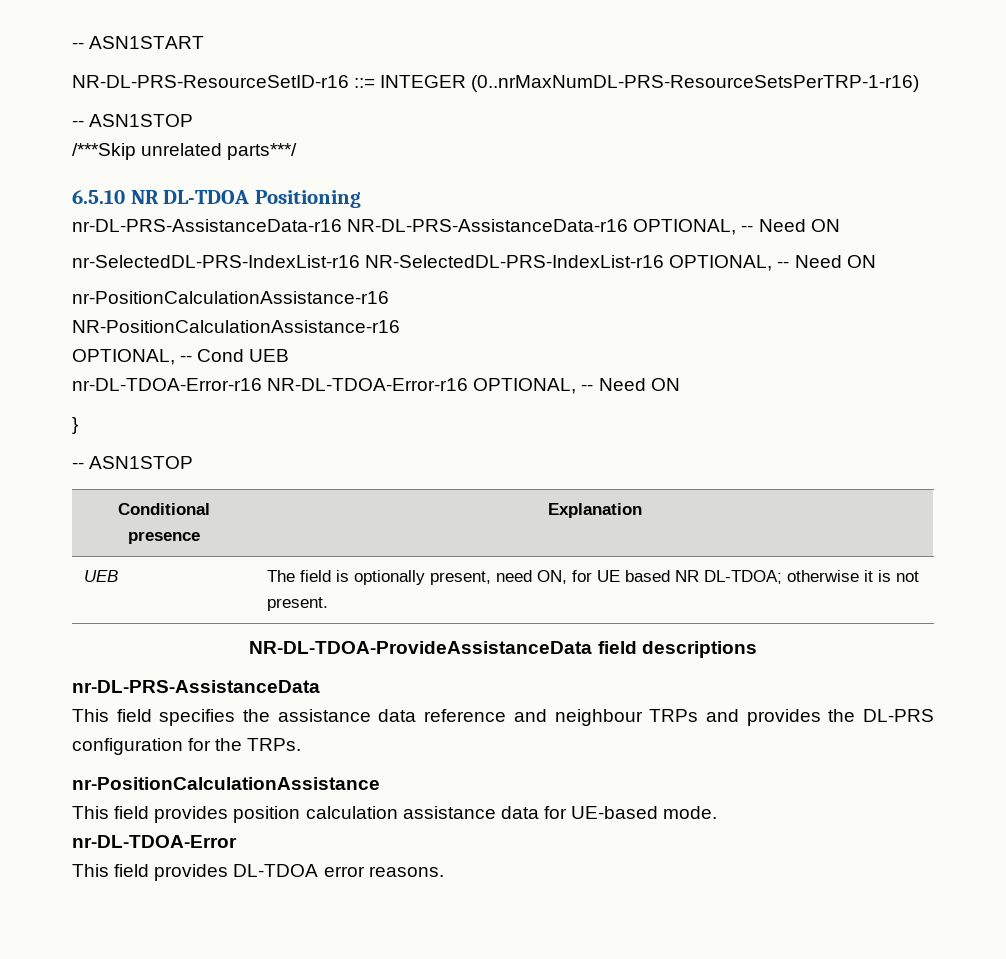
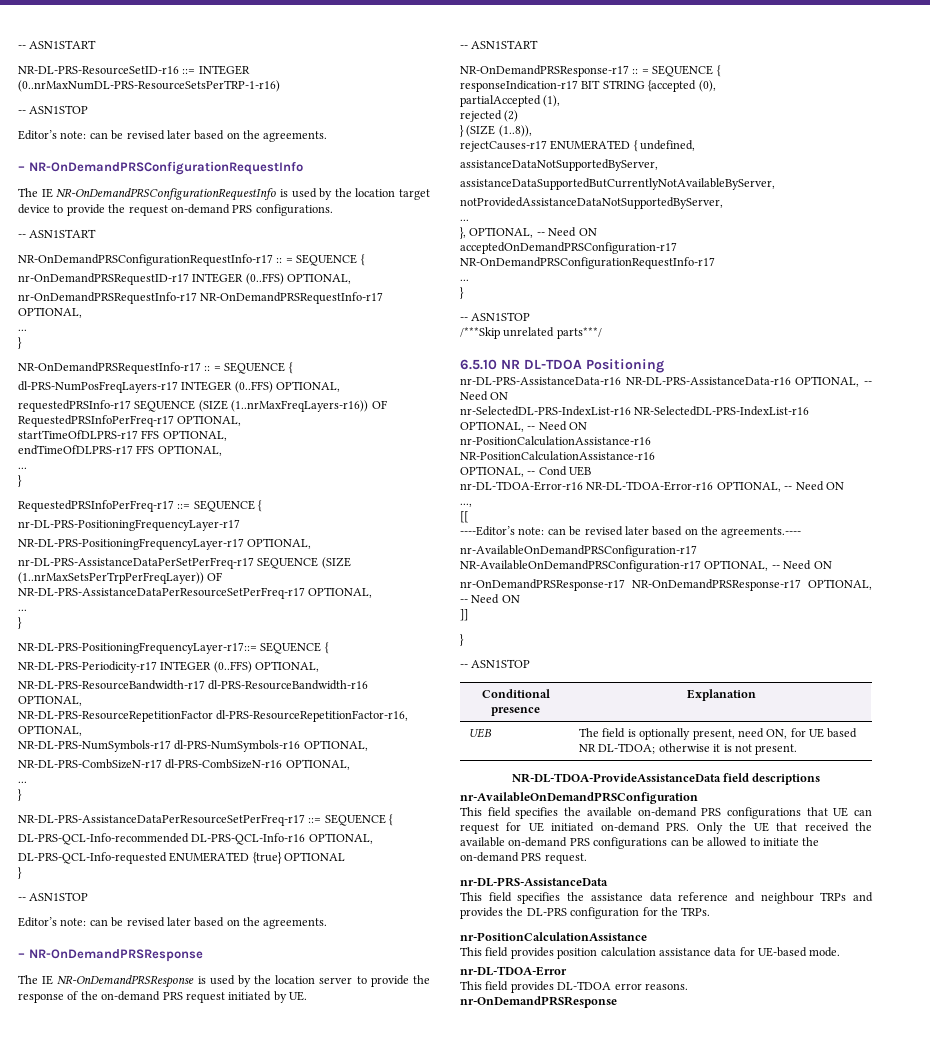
(194, 120) none -> [18,130,328,142] [18,161,303,175] [18,188,430,201] [18,204,333,216] [18,229,97,238] [18,254,365,266] [18,273,352,285] [18,292,384,304] [18,307,82,318] [18,329,27,331] [18,337,22,349] [18,362,293,374] [18,381,341,393] [18,400,387,412] [18,415,242,427] [18,430,227,441] [18,445,222,456] [18,467,27,469] [18,475,22,487] [18,500,263,512] [18,519,240,531] [18,538,312,550] [18,557,351,569] [18,572,223,584] [18,587,373,599] [18,609,27,611] [18,617,22,629] [18,642,329,654] [18,661,320,673] [18,680,369,690] [18,695,82,706] [18,710,409,722] [18,725,82,736] [18,740,368,752] [18,759,350,770] [18,781,27,783] [18,789,22,801] [18,814,394,826] [18,833,373,845] [18,852,346,864] [18,867,22,879] [18,892,89,901] [18,917,328,929] [18,949,203,962] [18,975,431,988] [18,991,307,1003] [460,40,539,49] [460,65,721,77] [460,80,716,92] [460,95,561,107] [460,110,519,122] [460,125,532,137] [460,140,696,152] [460,159,658,171] [460,178,775,190] [460,197,723,209] [460,219,469,221] [460,227,597,239] [460,242,677,254] [460,257,715,269] [460,279,469,281] [460,287,464,299] [460,312,531,321] // Editor’s note: can be revised later based on the agreements. // – NR-OnDemandPRSConfigurationRequestInfo // The IE NR-OnDemandPRSConfigurationRequestInfo is used by the location target device to provide the request on-demand PRS configurations. // -- ASN1START // NR-OnDemandPRSConfigurationRequestInfo-r17 :: = SEQUENCE { // nr-OnDemandPRSRequestID-r17 INTEGER (0..FFS) OPTIONAL, // nr-OnDemandPRSRequestInfo-r17 NR-OnDemandPRSRequestInfo-r17 OPTIONAL, // ... // } // NR-OnDemandPRSRequestInfo-r17 :: = SEQUENCE { // dl-PRS-NumPosFreqLayers-r17 INTEGER (0..FFS) OPTIONAL, // requestedPRSInfo-r17 SEQUENCE (SIZE (1..nrMaxFreqLayers-r16)) OF RequestedPRSInfoPerFreq-r17 OPTIONAL, // startTimeOfDLPRS-r17 FFS OPTIONAL, // endTimeOfDLPRS-r17 FFS OPTIONAL, // ... // } // RequestedPRSInfoPerFreq-r17 ::= SEQUENCE { // nr-DL-PRS-PositioningFrequencyLayer-r17 // NR-DL-PRS-PositioningFrequencyLayer-r17 OPTIONAL, // nr-DL-PRS-AssistanceDataPerSetPerFreq-r17 SEQUENCE (SIZE (1..nrMaxSetsPerTrpPerFreqLayer)) OF NR-DL-PRS-AssistanceDataPerResourceSetPerFreq-r17 OPTIONAL, // ... // } // NR-DL-PRS-PositioningFrequencyLayer-r17::= SEQUENCE { // NR-DL-PRS-Periodicity-r17 INTEGER (0..FFS) OPTIONAL, // NR-DL-PRS-ResourceBandwidth-r17 dl-PRS-ResourceBandwidth-r16 OPTIONAL, // NR-DL-PRS-ResourceRepetitionFactor dl-PRS-ResourceRepetitionFactor-r16, OPTIONAL, // NR-DL-PRS-NumSymbols-r17 dl-PRS-NumSymbols-r16 OPTIONAL, // NR-DL-PRS-CombSizeN-r17 dl-PRS-CombSizeN-r16 OPTIONAL, // ... // } // NR-DL-PRS-AssistanceDataPerResourceSetPerFreq-r17 ::= SEQUENCE { // DL-PRS-QCL-Info-recommended DL-PRS-QCL-Info-r16 OPTIONAL, // DL-PRS-QCL-Info-requested ENUMERATED {true} OPTIONAL // } // -- ASN1STOP // Editor’s note: can be revised later based on the agreements. // – NR-OnDemandPRSResponse // The IE NR-OnDemandPRSResponse is used by the location server to provide the response of the on-demand PRS request initiated by UE. // -- ASN1START // NR-OnDemandPRSResponse-r17 :: = SEQUENCE { // responseIndication-r17 BIT STRING {accepted (0), // partialAccepted (1), // rejected (2) // } (SIZE (1..8)), // rejectCauses-r17 ENUMERATED { undefined, // assistanceDataNotSupportedByServer, // assistanceDataSupportedButCurrentlyNotAvailableByServer, // notProvidedAssistanceDataNotSupportedByServer, // ... // }, OPTIONAL, -- Need ON // acceptedOnDemandPRSConfiguration-r17 NR-OnDemandPRSConfigurationRequestInfo-r17 // ... // } // -- ASN1STOP
(680, 384) none -> [460,503,472,507] [460,511,469,523] [460,526,802,538] [460,545,697,557] [460,560,832,572] [460,579,872,591] [460,594,520,604] [460,609,468,621] // ..., // [[ // ----Editor’s note: can be revised later based on the agreements.---- // nr-AvailableOnDemandPRSConfiguration-r17 NR-AvailableOnDemandPRSConfiguration-r17 OPTIONAL, -- Need ON // nr-OnDemandPRSResponse-r17 NR-OnDemandPRSResponse-r17 OPTIONAL, -- Need ON // ]]
(757, 649) none -> [460,792,698,804] [460,807,872,819] [460,822,872,834] [460,837,820,849] [460,852,587,864] // nr-AvailableOnDemandPRSConfiguration // This field specifies the available on-demand PRS configurations that UE can request for UE initiated on-demand PRS. Only the UE that received the available on-demand PRS configurations can be allowed to initiate the on-demand PRS request.
(444, 871) none -> [460,996,617,1008] // nr-OnDemandPRSResponse

